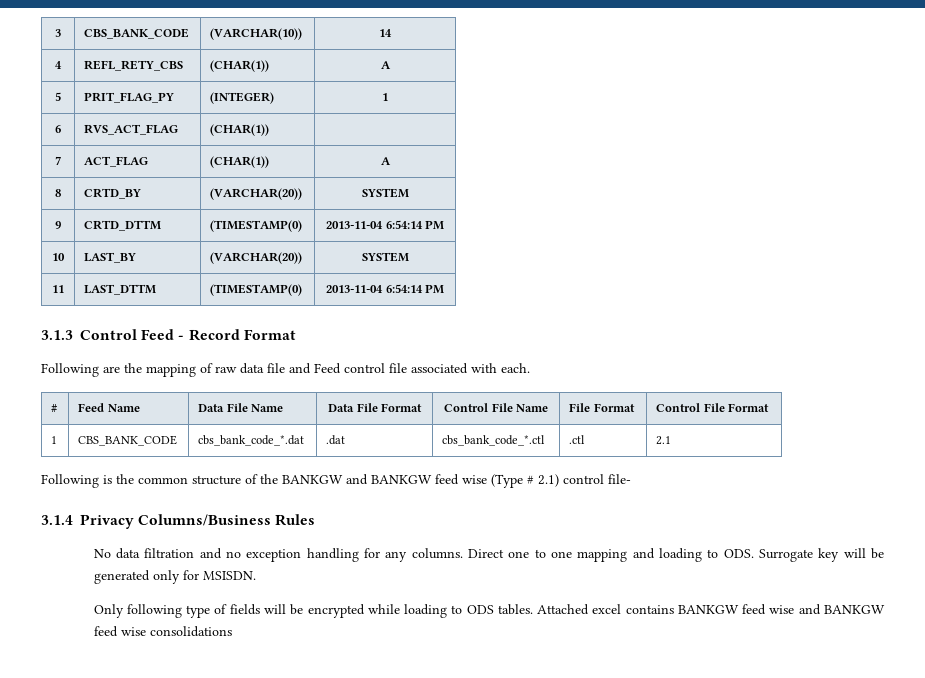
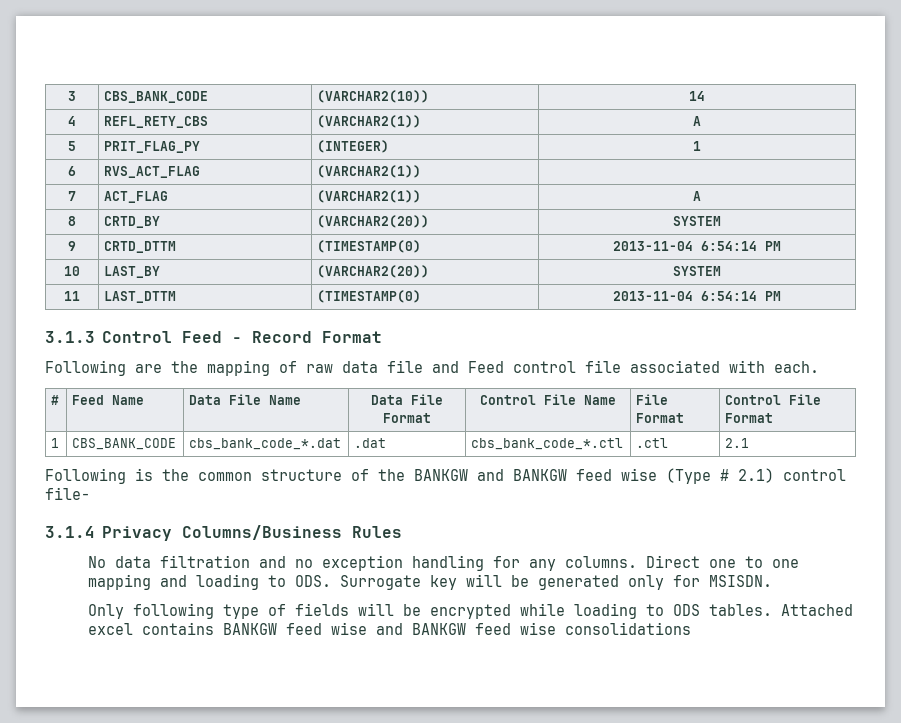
[210,28,303,40] (VARCHAR(10)) -> [317,90,430,103] (VARCHAR2(10))
[210,60,270,72] (CHAR(1)) -> [317,115,422,128] (VARCHAR2(1))
[210,124,270,136] (CHAR(1)) -> [317,165,422,178] (VARCHAR2(1))
[210,156,270,168] (CHAR(1)) -> [317,190,422,203] (VARCHAR2(1))
[210,188,303,200] (VARCHAR(20)) -> [317,215,430,228] (VARCHAR2(20))
[210,252,303,264] (VARCHAR(20)) -> [317,265,430,278] (VARCHAR2(20))

